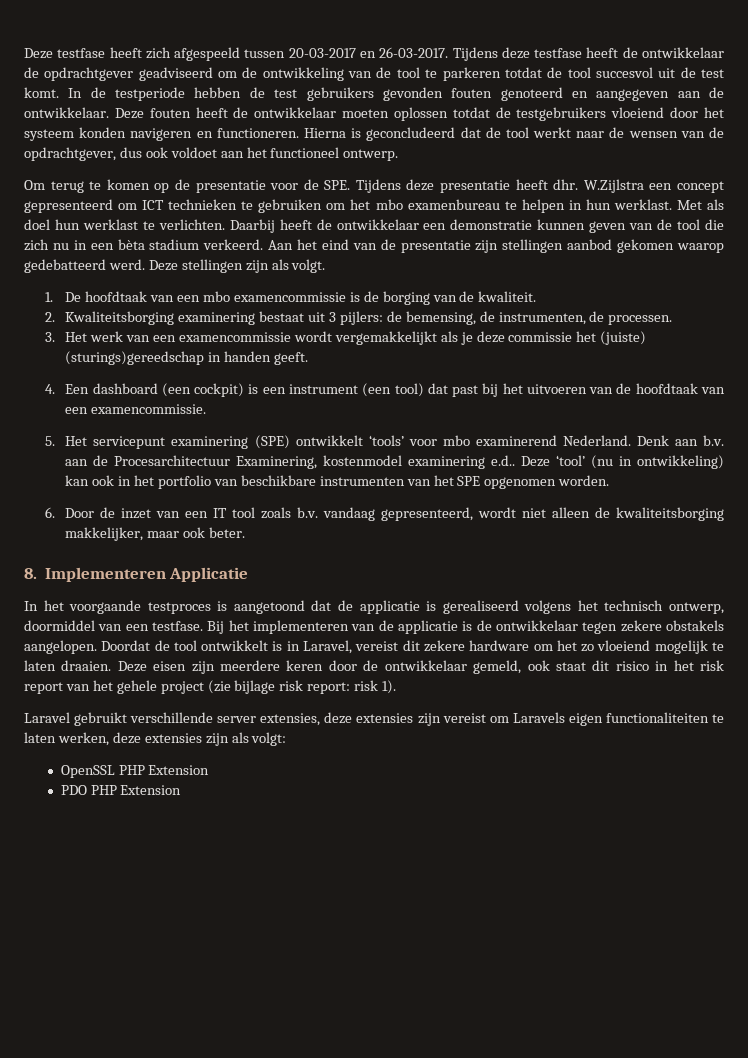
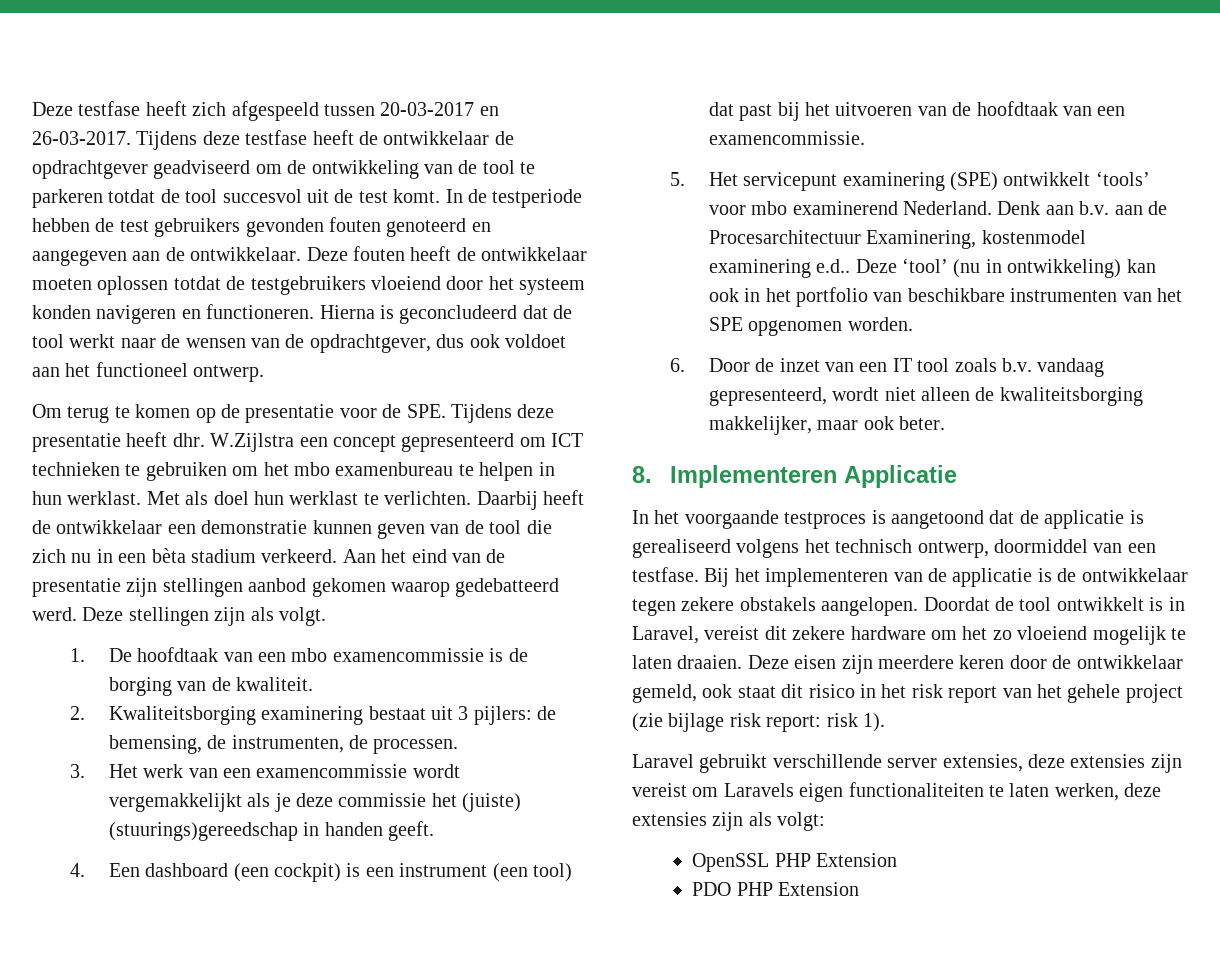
[65,351,205,365] (sturings)gereedschap -> [108,822,298,841] (stuurings)gereedschap

